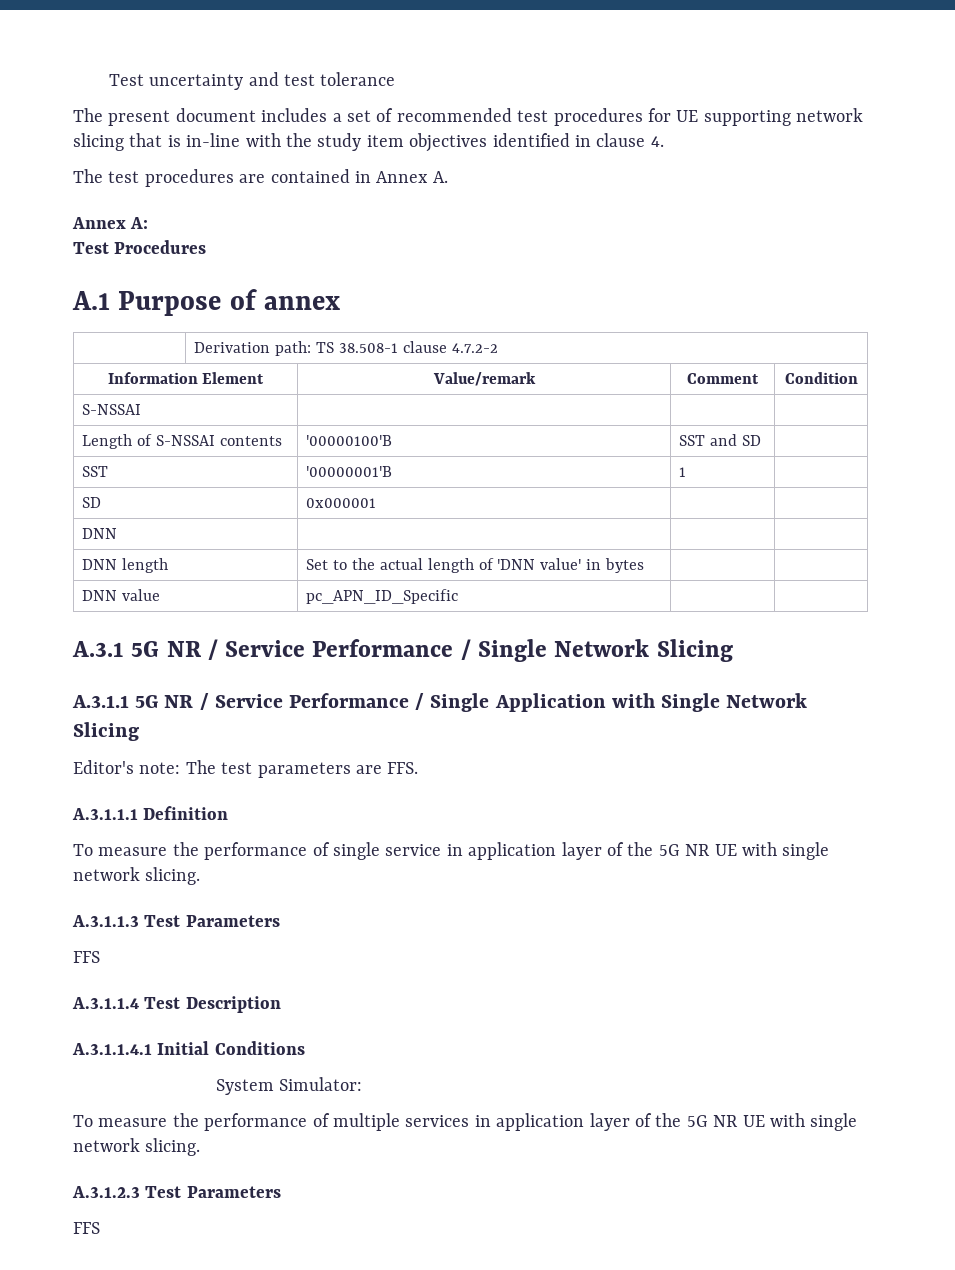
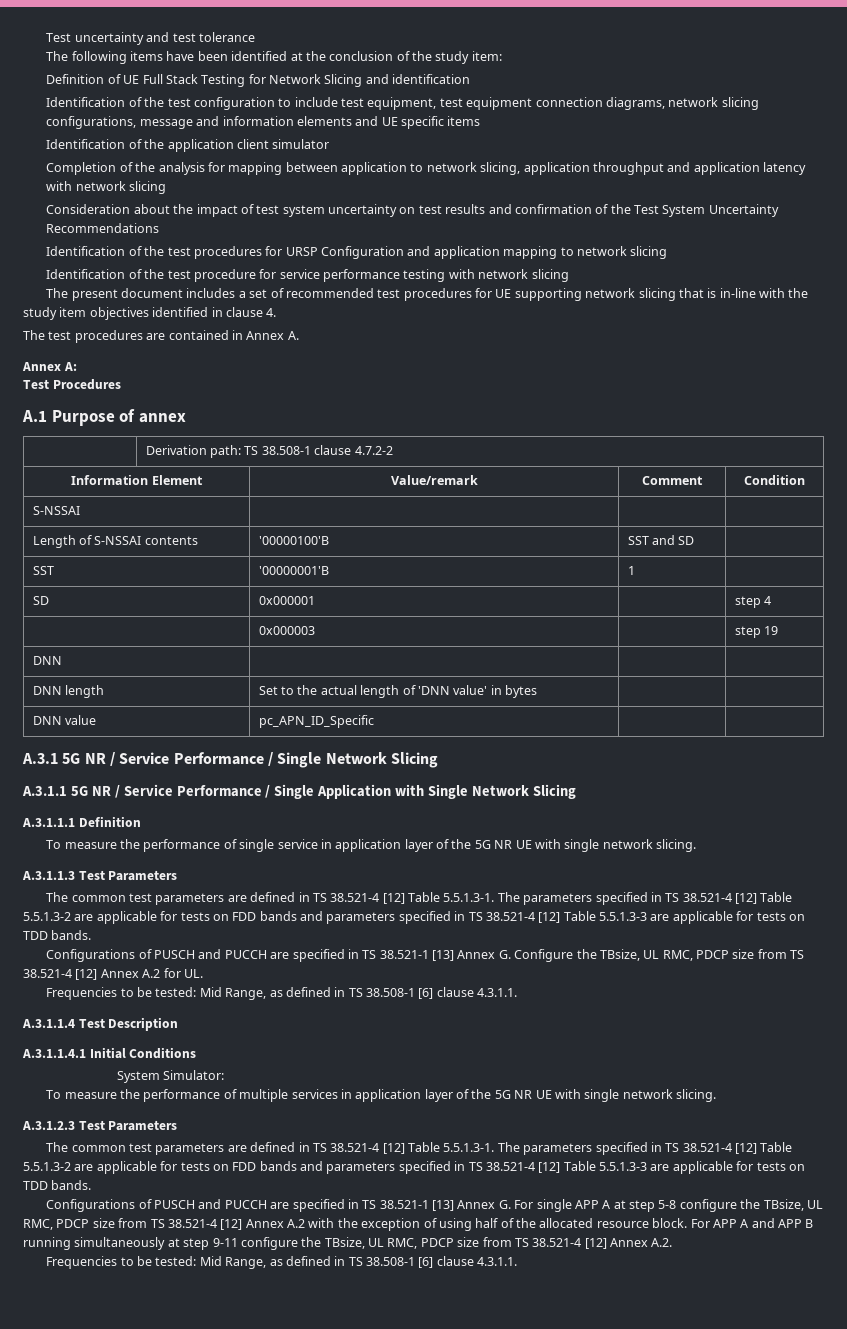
(396, 79) none -> [46,51,502,64] [46,74,471,87] [46,97,759,110] [46,116,481,129] [46,139,330,152] [46,162,807,175] [46,181,167,194] [46,204,779,217] [46,223,160,233] [46,246,668,259] [46,269,569,282] // The following items have been identified at the conclusion of the study item: // Definition of UE Full Stack Testing for Network Slicing and identification // Identification of the test configuration to include test equipment, test equipment connection diagrams, network slicing configurations, message and information elements and UE specific items // Identification of the application client simulator // Completion of the analysis for mapping between application to network slicing, application throughput and application latency with network slicing // Consideration about the impact of test system uncertainty on test results and confirmation of the Test System Uncertainty Recommendations // Identification of the test procedures for URSP Configuration and application mapping to network slicing // Identification of the test procedure for service performance testing with network slicing
(377, 503) none -> [734,596,772,608] [258,626,315,635] [734,626,779,638] step 4 // | 0x000003 | | step 19
[73,760,419,778] // Editor's note: The test parameters are FFS. -> (576, 791) none
[73,951,100,963] FFS -> [46,892,793,905] [23,911,805,924] [23,930,92,940] [46,949,805,962] [23,968,203,980] [46,987,518,1000] The common test parameters are defined in TS 38.521-4 [12] Table 5.5.1.3-1. The parameters specified in TS 38.521-4 [12] Table 5.5.1.3-2 are applicable for tests on FDD bands and parameters specified in TS 38.521-4 [12] Table 5.5.1.3-3 are applicable for tests on TDD bands. // Configurations of PUSCH and PUCCH are specified in TS 38.521-1 [13] Annex G. Configure the TBsize, UL RMC, PDCP size from TS 38.521-4 [12] Annex A.2 for UL. // Frequencies to be tested: Mid Range, as defined in TS 38.508-1 [6] clause 4.3.1.1.
[73,1222,100,1234] FFS -> [46,1142,793,1155] [23,1161,805,1174] [23,1180,92,1190] [46,1199,823,1212] [23,1218,814,1231] [23,1237,673,1250] [46,1256,518,1269] The common test parameters are defined in TS 38.521-4 [12] Table 5.5.1.3-1. The parameters specified in TS 38.521-4 [12] Table 5.5.1.3-2 are applicable for tests on FDD bands and parameters specified in TS 38.521-4 [12] Table 5.5.1.3-3 are applicable for tests on TDD bands. // Configurations of PUSCH and PUCCH are specified in TS 38.521-1 [13] Annex G. For single APP A at step 5-8 configure the TBsize, UL RMC, PDCP size from TS 38.521-4 [12] Annex A.2 with the exception of using half of the allocated resource block. For APP A and APP B running simultaneously at step 9-11 configure the TBsize, UL RMC, PDCP size from TS 38.521-4 [12] Annex A.2. // Frequencies to be tested: Mid Range, as defined in TS 38.508-1 [6] clause 4.3.1.1.

